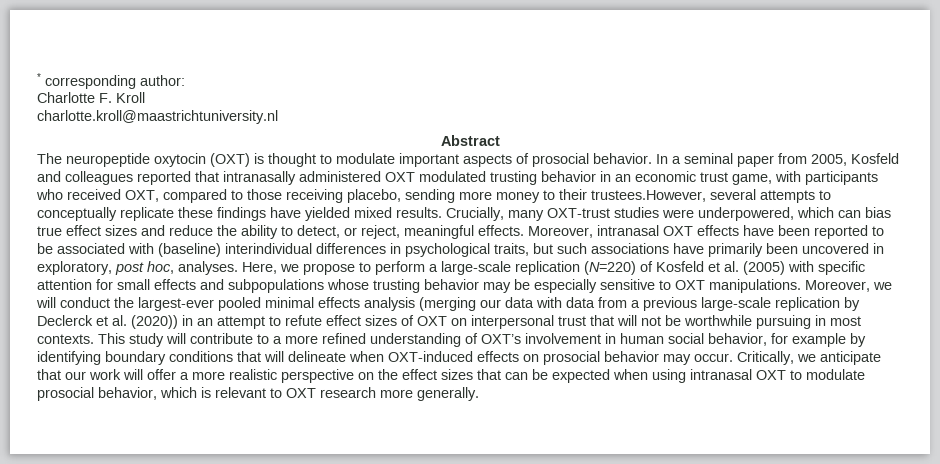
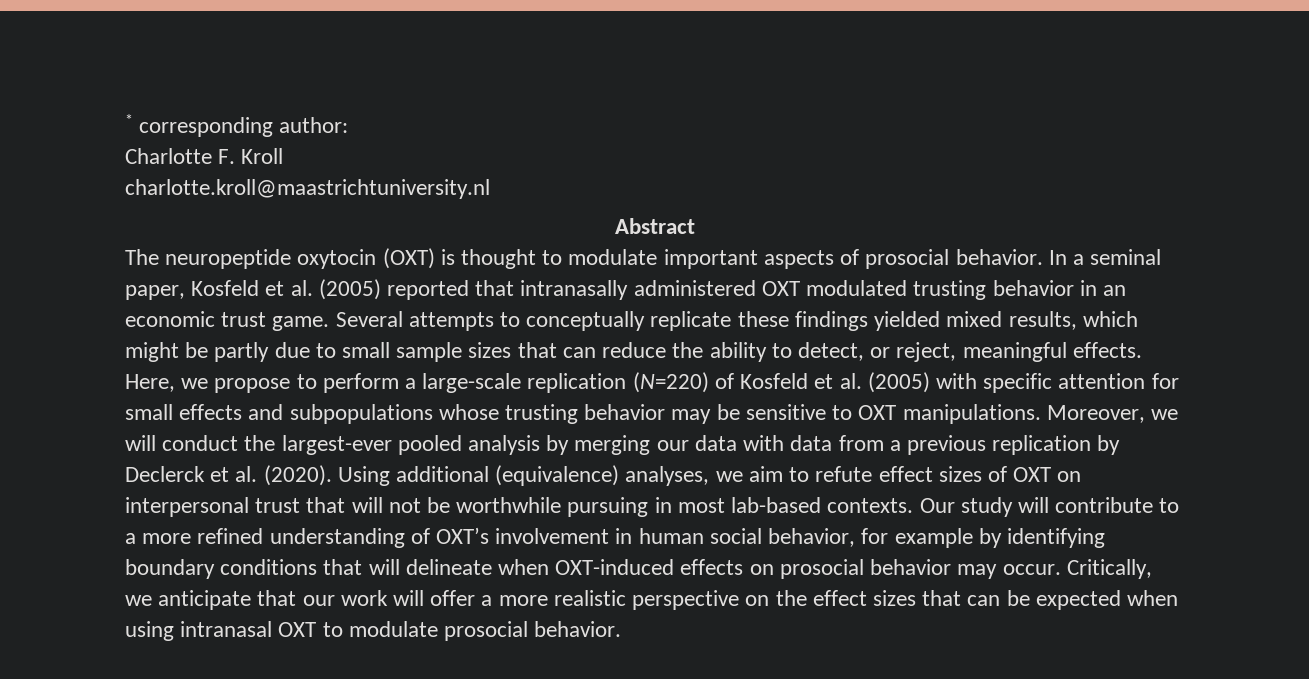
[737,153,899,167] [37,171,133,185] paper from 2005, Kosfeld and colleagues -> [125,279,381,300] paper, Kosfeld et al. (2005)
[732,171,878,185] [36,189,756,203] game, with participants who received OXT, compared to those receiving placebo, sending more money to their trustees.However, several -> [272,311,403,331] game. Several
[270,207,301,218] have -> (868, 321) none
[396,207,891,221] [37,225,165,236] results. Crucially, many OXT-trust studies were underpowered, which can bias true effect sizes and -> [1008,311,1138,330] [125,342,596,362] results, which might be partly due to small sample sizes that can
[528,225,884,239] [37,243,884,257] [37,261,238,275] Moreover, intranasal OXT effects have been reported to be associated with (baseline) interindividual differences in psychological traits, but such associations have primarily been uncovered in exploratory, post hoc, analyses. -> (1142, 350) none
[534,279,597,293] especially -> (740, 412) none
[265,297,476,311] minimal effects analysis (merging -> [468,435,651,455] analysis by merging
[701,297,771,311] large-scale -> (986, 445) none
[131,315,265,329] (2020)) in an attempt -> [263,465,783,486] (2020). Using additional (equivalence) analyses, we aim
[37,333,125,344] contexts. This -> [731,497,955,513] lab-based contexts. Our
[98,387,479,401] behavior, which is relevant to OXT research more generally. -> [534,621,622,637] behavior.

